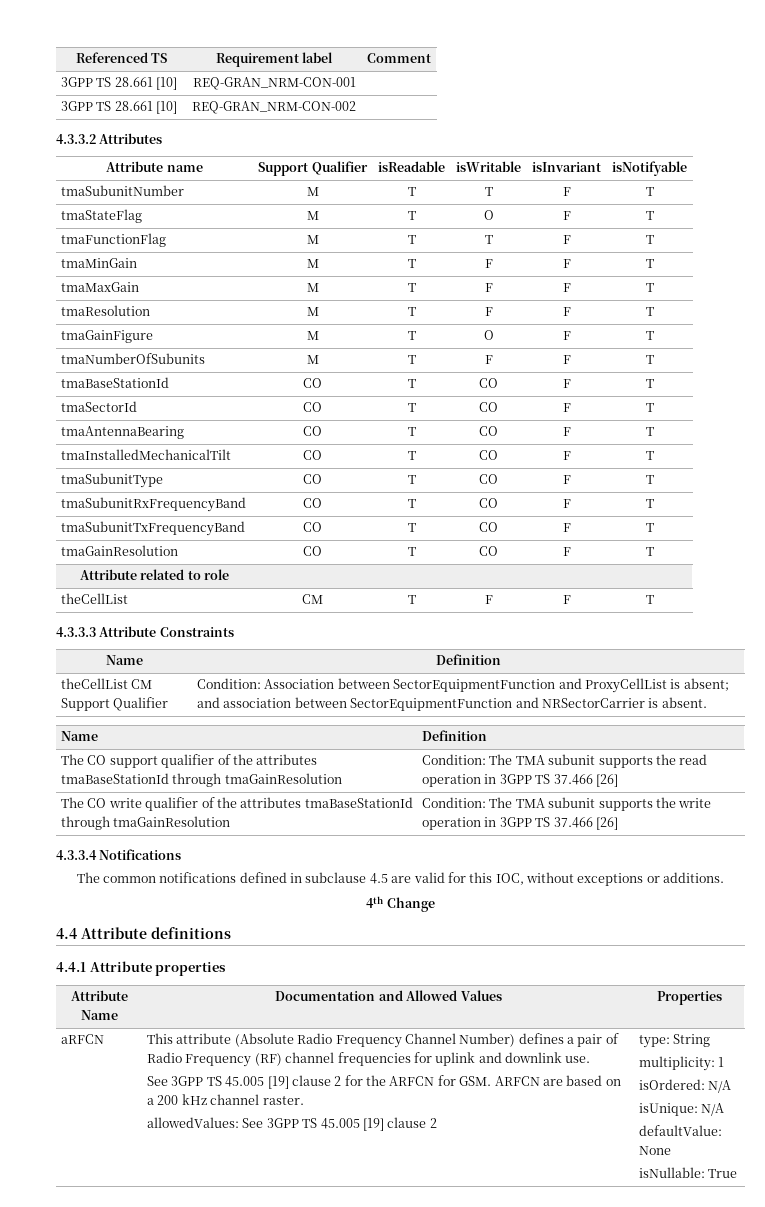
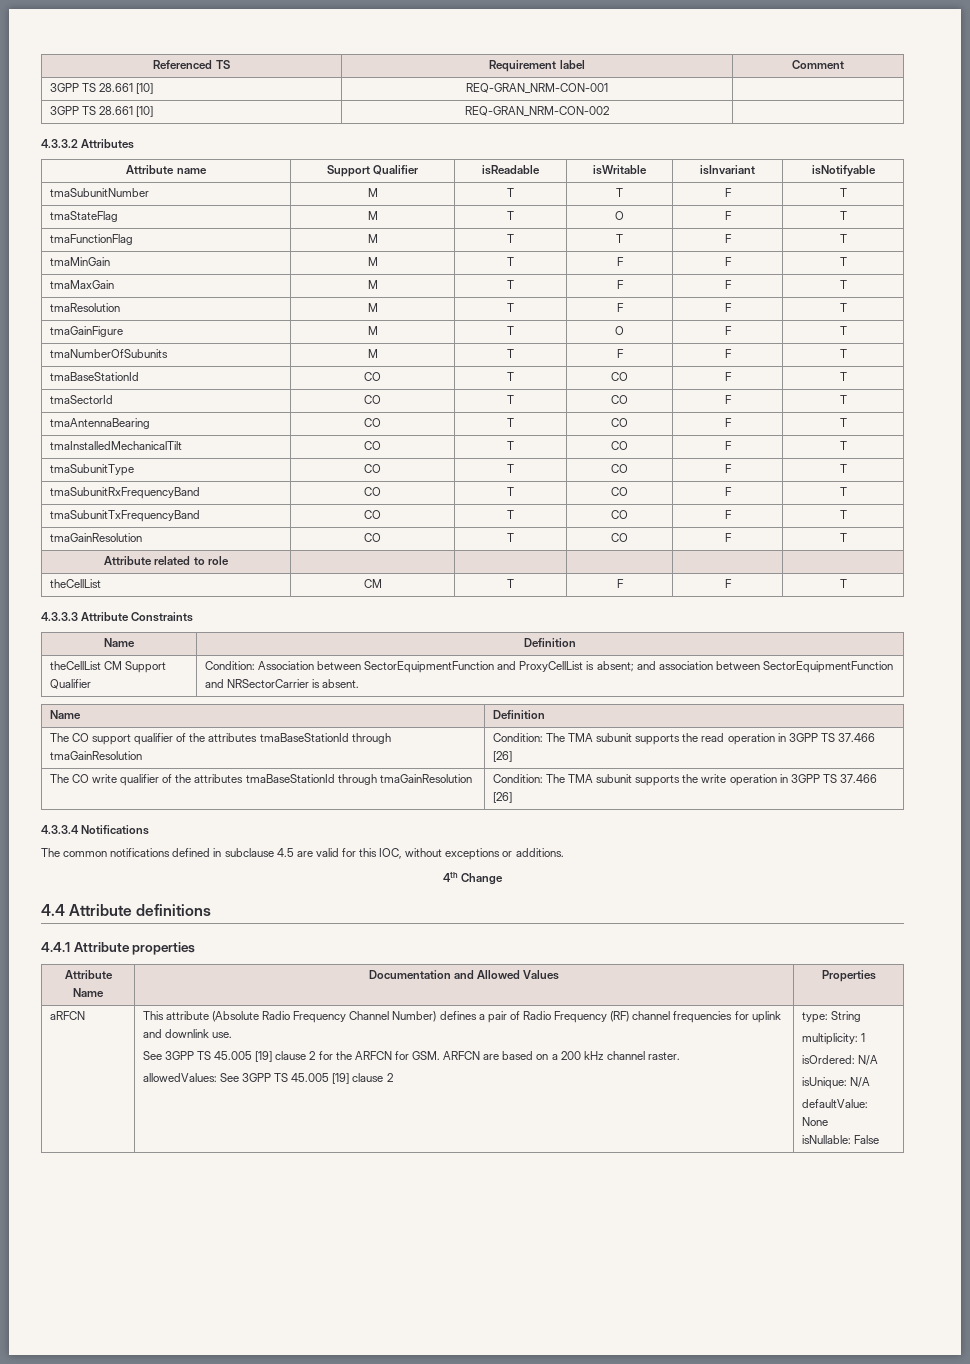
[708,1169,738,1178] True -> [853,1135,879,1144] False

